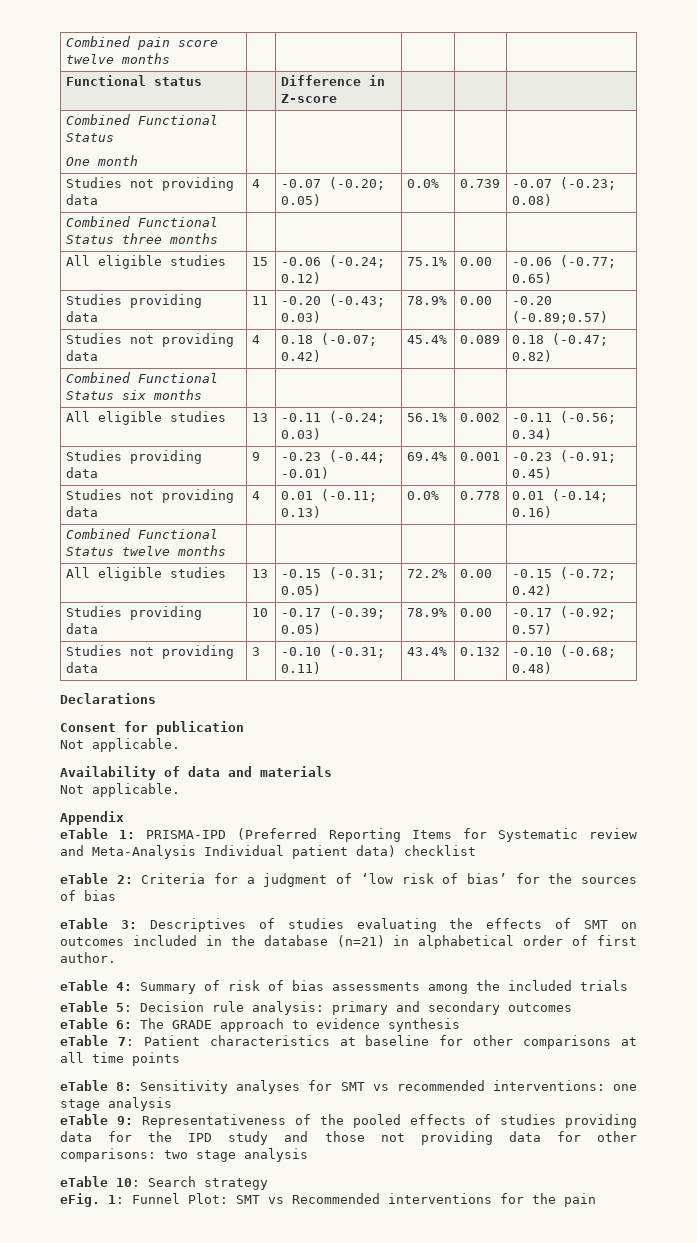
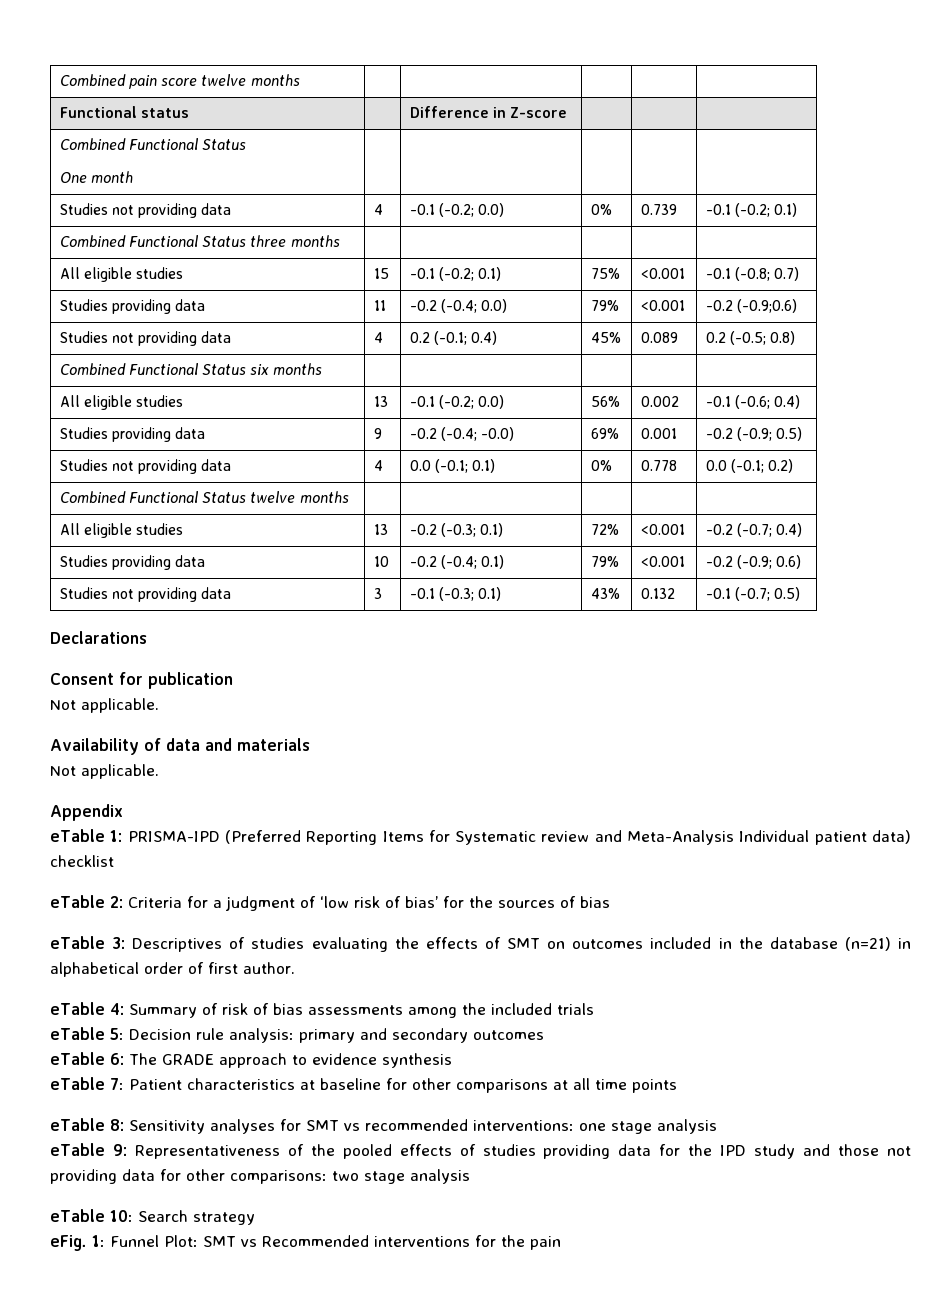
[280,177,385,190] [280,194,321,206] [406,179,439,188] [459,179,500,188] [511,177,616,190] [511,194,552,206] -0.07 (-0.20; 0.05) | 0.0% | 0.739 | -0.07 (-0.23; 0.08) -> [409,203,505,217] [590,204,612,215] [640,204,677,215] [705,203,798,217] -0.1 (-0.2; 0.0) | 0% | 0.739 | -0.1 (-0.2; 0.1)
[280,255,385,268] [280,272,321,284] [406,257,447,266] [459,257,492,266] [511,255,616,268] [511,272,552,284] [65,294,202,308] [65,311,98,322] [251,296,268,305] [280,294,385,307] [280,311,321,323] [406,296,447,305] [459,296,492,305] [511,296,552,305] [511,311,608,324] [65,333,234,347] [65,350,98,361] [251,335,260,344] [280,333,377,346] [280,350,321,362] [406,335,447,344] [459,335,500,344] [511,333,608,346] [511,350,552,362] -0.06 (-0.24; 0.12) | 75.1% | 0.00 | -0.06 (-0.77; 0.65) // Studies providing data | 11 | -0.20 (-0.43; 0.03) | 78.9% | 0.00 | -0.20 (-0.89;0.57) // Studies not providing data | 4 | 0.18 (-0.07; 0.42) | 45.4% | 0.089 | 0.18 (-0.47; 0.82) -> [409,267,502,281] [590,268,620,279] [640,268,685,279] [705,267,800,281] [59,299,206,314] [373,300,386,311] [409,299,508,313] [590,300,619,311] [640,300,685,311] [705,299,798,313] [59,331,232,346] [373,332,383,343] [409,331,498,345] [590,332,621,343] [640,332,678,343] [705,331,796,345] -0.1 (-0.2; 0.1) | 75% | <0.001 | -0.1 (-0.8; 0.7) // Studies providing data | 11 | -0.2 (-0.4; 0.0) | 79% | <0.001 | -0.2 (-0.9;0.6) // Studies not providing data | 4 | 0.2 (-0.1; 0.4) | 45% | 0.089 | 0.2 (-0.5; 0.8)
[280,411,385,424] [280,428,321,440] [406,413,447,422] [459,413,500,422] [511,411,616,424] [511,428,552,440] [65,450,202,464] [65,467,98,478] [251,452,260,461] [280,450,385,463] [280,467,329,479] [406,452,447,461] [459,452,500,461] [511,450,616,463] [511,467,552,479] [65,489,234,503] [65,506,98,517] [251,491,260,500] [280,489,377,502] [280,506,321,518] [406,491,439,500] [459,491,500,500] [511,489,608,502] [511,506,552,518] -0.11 (-0.24; 0.03) | 56.1% | 0.002 | -0.11 (-0.56; 0.34) // Studies providing data | 9 | -0.23 (-0.44; -0.01) | 69.4% | 0.001 | -0.23 (-0.91; 0.45) // Studies not providing data | 4 | 0.01 (-0.11; 0.13) | 0.0% | 0.778 | 0.01 (-0.14; 0.16) -> [409,395,505,409] [590,396,620,407] [640,396,679,407] [705,395,801,409] [59,427,206,442] [373,428,382,439] [409,427,515,441] [590,428,619,439] [640,428,677,439] [705,427,803,441] [59,459,232,474] [373,460,383,471] [409,459,496,473] [590,460,612,471] [640,460,677,471] [705,459,794,473] -0.1 (-0.2; 0.0) | 56% | 0.002 | -0.1 (-0.6; 0.4) // Studies providing data | 9 | -0.2 (-0.4; -0.0) | 69% | 0.001 | -0.2 (-0.9; 0.5) // Studies not providing data | 4 | 0.0 (-0.1; 0.1) | 0% | 0.778 | 0.0 (-0.1; 0.2)
[280,567,385,580] [280,584,321,596] [406,569,447,578] [459,569,492,578] [511,567,616,580] [511,584,552,596] [65,606,202,620] [65,623,98,634] [251,608,268,617] [280,606,385,619] [280,623,321,635] [406,608,447,617] [459,608,492,617] [511,606,616,619] [511,623,552,635] -0.15 (-0.31; 0.05) | 72.2% | 0.00 | -0.15 (-0.72; 0.42) // Studies providing data | 10 | -0.17 (-0.39; 0.05) | 78.9% | 0.00 | -0.17 (-0.92; 0.57) -> [409,523,504,537] [590,524,619,535] [640,524,685,535] [705,523,803,537] [59,555,206,570] [373,556,389,567] [409,555,505,569] [590,556,619,567] [640,556,685,567] [705,555,802,569] -0.2 (-0.3; 0.1) | 72% | <0.001 | -0.2 (-0.7; 0.4) // Studies providing data | 10 | -0.2 (-0.4; 0.1) | 79% | <0.001 | -0.2 (-0.9; 0.6)
[280,645,385,658] [280,662,321,674] [406,647,447,656] [459,647,500,656] [511,645,616,658] [511,662,552,674] -0.10 (-0.31; 0.11) | 43.4% | 0.132 | -0.10 (-0.68; 0.48) -> [409,587,502,601] [590,588,620,599] [640,588,675,599] [705,587,801,601] -0.1 (-0.3; 0.1) | 43% | 0.132 | -0.1 (-0.7; 0.5)

